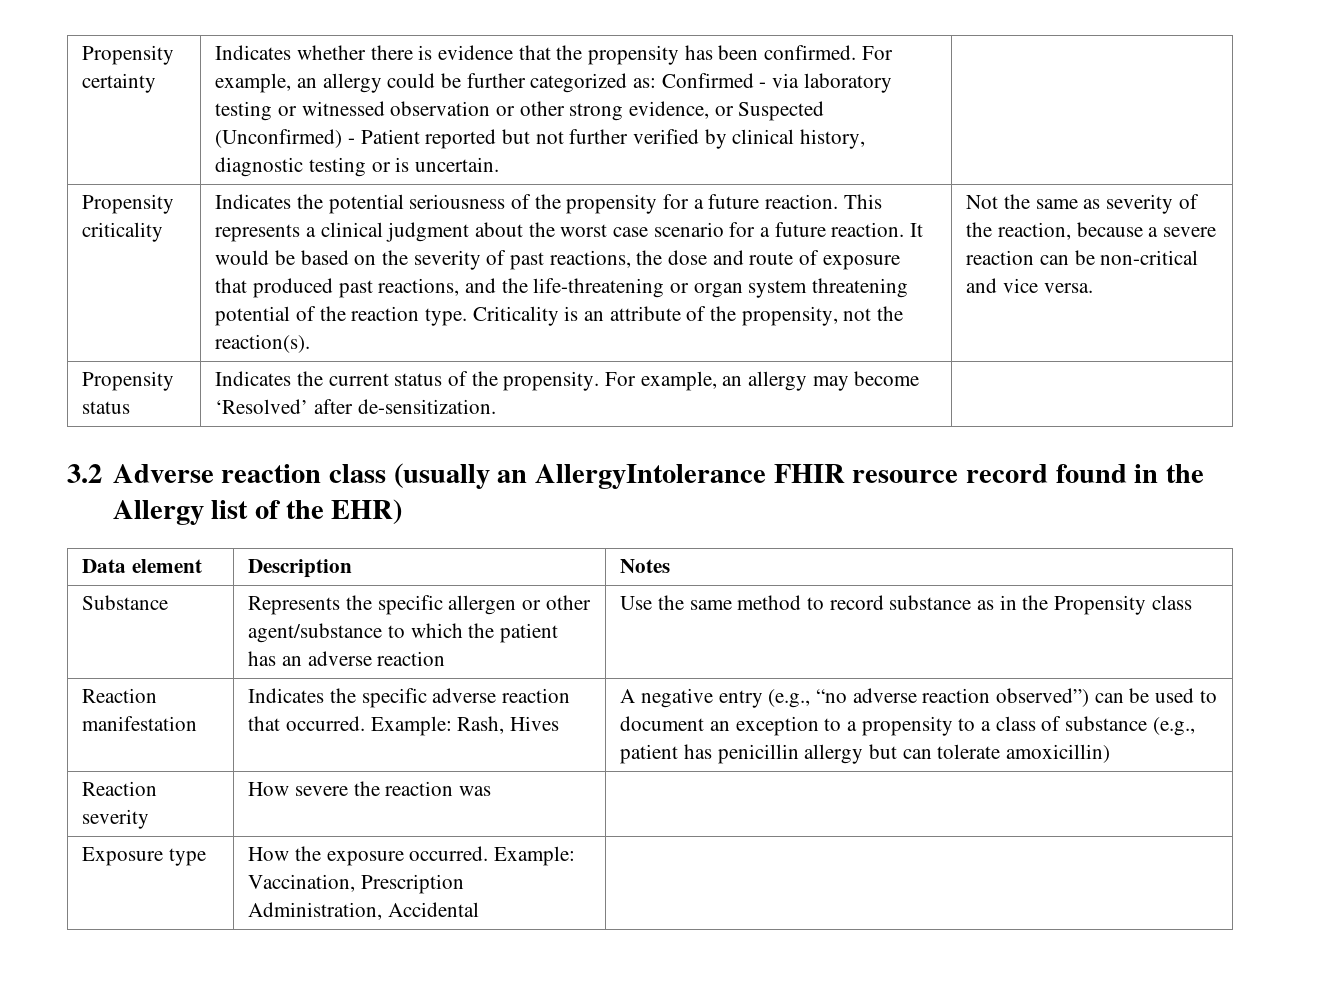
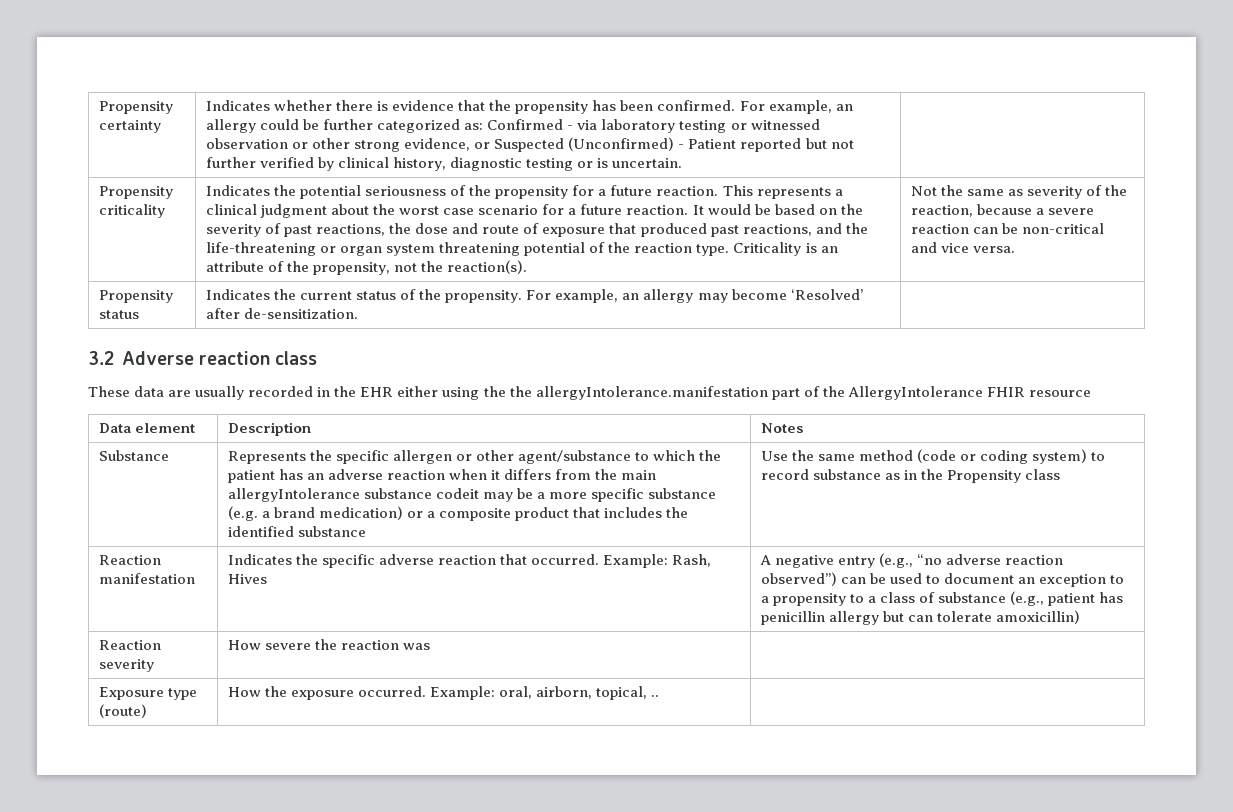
[393,463,1205,489] [112,499,403,525] (usually an AllergyIntolerance FHIR resource record found in the Allergy list of the EHR) -> [88,386,1091,400] // These data are usually recorded in the EHR either using the the allergyIntolerance.manifestation part of the AllergyIntolerance FHIR resource
(446, 658) none -> [449,469,657,480] [227,488,717,502] [227,506,689,521] [227,526,367,537] when it differs from the main allergyIntolerance substance codeit may be a more specific substance (e.g. a brand medication) or a composite product that includes the identified substance
(802, 602) none -> [917,449,1088,464] (code or coding system)
(206, 857) none -> [98,704,147,718] (route)
[248,874,464,894] [248,902,479,920] Vaccination, Prescription Administration, Accidental -> [499,686,660,700] oral, airborn, topical, ..

